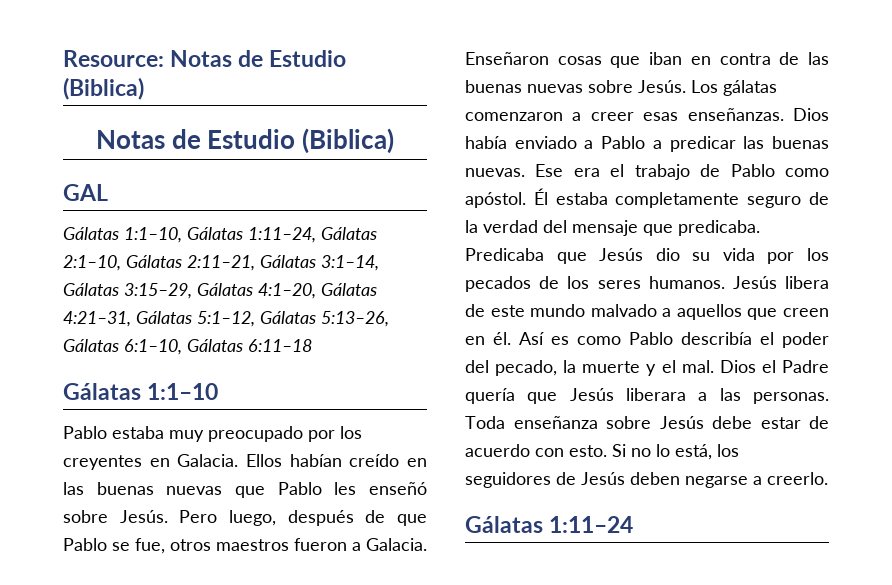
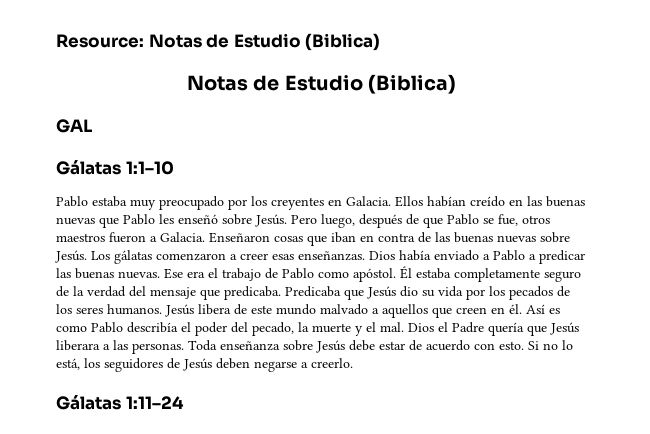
[63,227,377,243] [63,255,379,271] [63,283,377,299] [63,311,389,327] [63,339,312,355] // Gálatas 1:1–10, Gálatas 1:11–24, Gálatas 2:1–10, Gálatas 2:11–21, Gálatas 3:1–14, Gálatas 3:15–29, Gálatas 4:1–20, Gálatas 4:21–31, Gálatas 5:1–12, Gálatas 5:13–26, Gálatas 6:1–10, Gálatas 6:11–18 -> (93, 126) none

